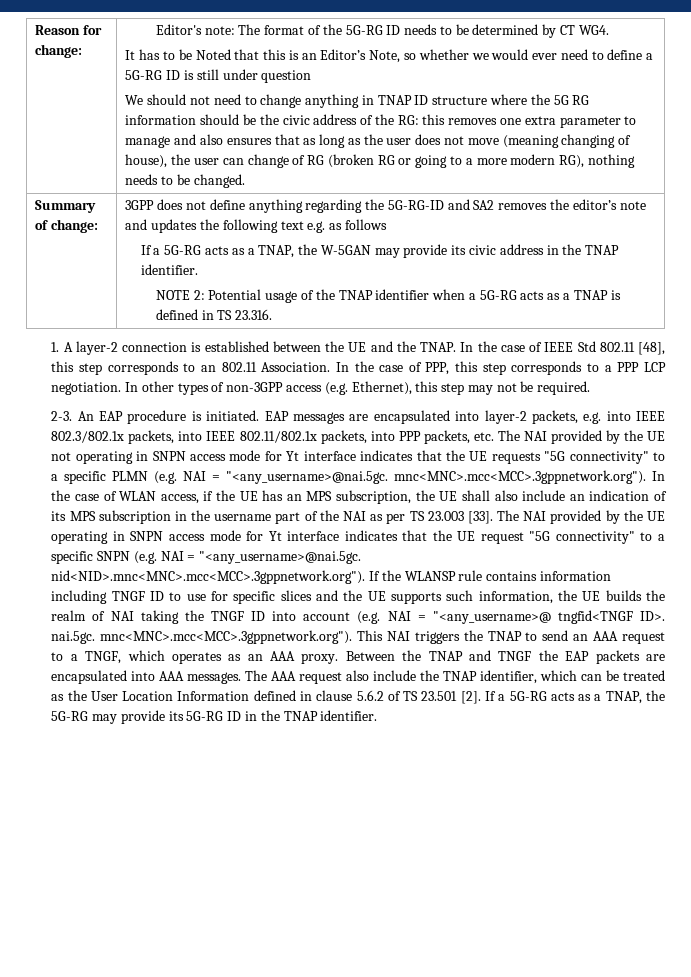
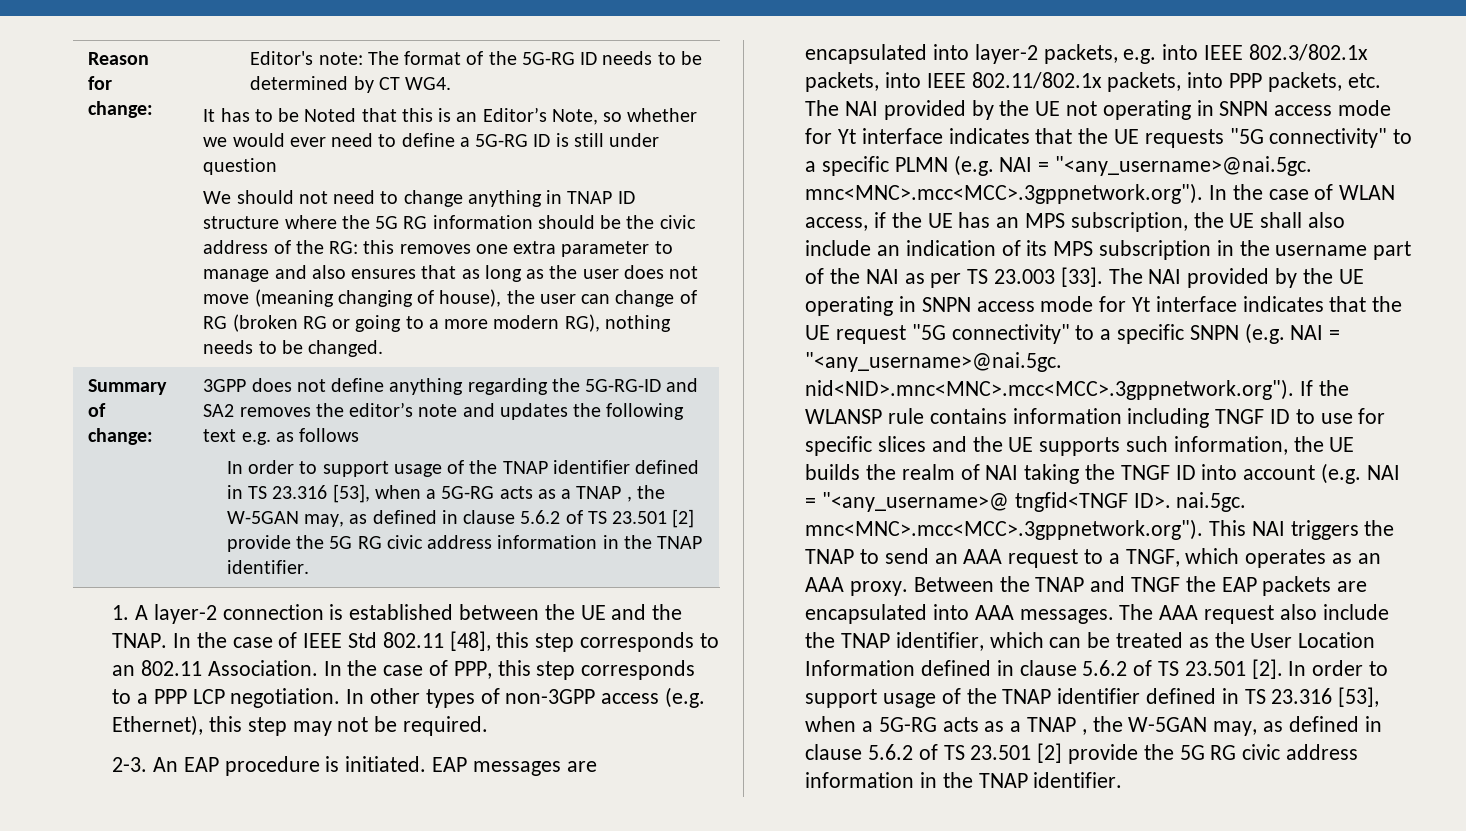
[140,244,620,258] [140,264,198,275] [155,289,621,303] [155,309,273,320] If a 5G-RG acts as a TNAP, the W-5GAN may provide its civic address in the TNAP identifier. // NOTE 2: Potential usage of the TNAP identifier when a 5G-RG acts as a TNAP is defined in TS 23.316. -> [226,460,700,477] [226,484,665,503] [226,509,695,528] [226,535,703,552] [226,560,309,574] In order to support usage of the TNAP identifier defined in TS 23.316 [53], when a 5G-RG acts as a TNAP , the W-5GAN may, as defined in clause 5.6.2 of TS 23.501 [2] provide the 5G RG civic address information in the TNAP identifier.
[485,690,666,704] [51,710,242,724] If a 5G-RG acts as a TNAP, the 5G-RG may provide its 5G-RG ID -> [1288,660,1389,676] [805,687,1380,708] [805,716,1382,736] [805,743,1359,764] [805,772,915,788] In order to support usage of the TNAP identifier defined in TS 23.316 [53], when a 5G-RG acts as a TNAP , the W-5GAN may, as defined in clause 5.6.2 of TS 23.501 [2] provide the 5G RG civic address information

